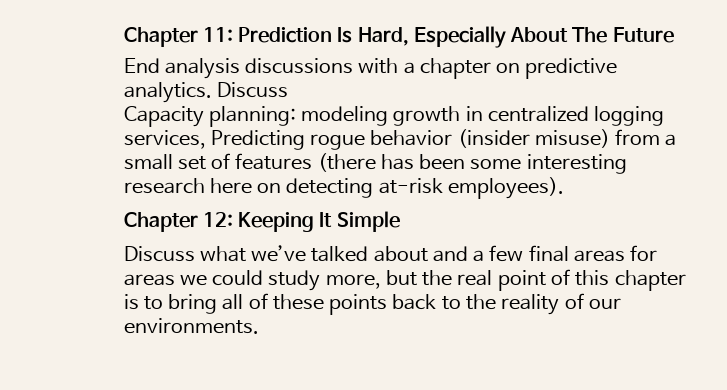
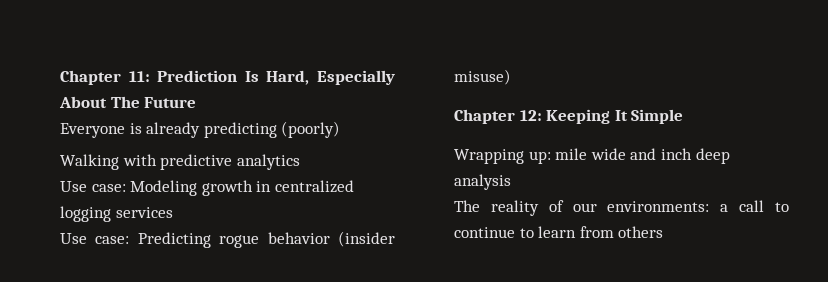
[123,58,618,79] [123,82,288,103] [123,106,389,127] End analysis discussions with a chapter on predictive analytics. Discuss // Capacity planning: modeling -> [59,121,341,138] [59,154,300,170] [59,180,198,196] Everyone is already predicting (poorly) // Walking with predictive analytics // Use case: Modeling
[123,130,206,149] services, -> [115,207,173,218] [59,233,130,244] services // Use case:
[615,129,677,146] [123,153,627,174] [123,177,564,199] from a small set of features (there has been some interesting research here on detecting at-risk employees). -> (511, 77) none
[123,245,658,262] [123,269,686,291] [123,293,621,315] [123,318,259,334] Discuss what we’ve talked about and a few final areas for areas we could study more, but the real point of this chapter is to bring all of these points back to the reality of our environments. -> [453,148,730,164] [453,174,511,190] [453,200,790,216] [453,226,664,238] Wrapping up: mile wide and inch deep analysis // The reality of our environments: a call to continue to learn from others

